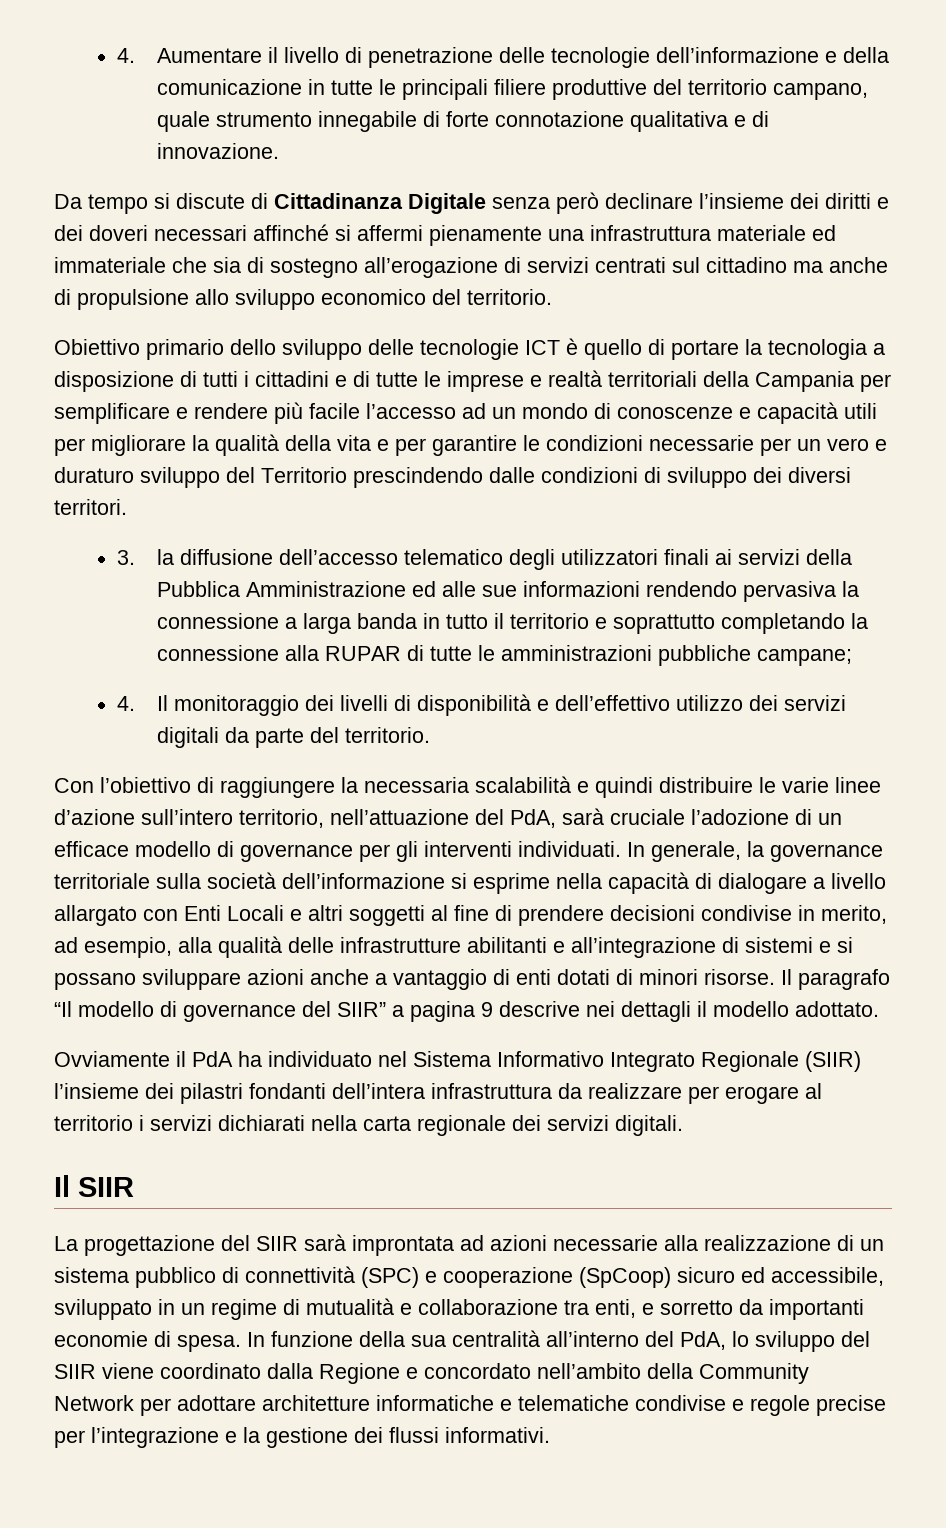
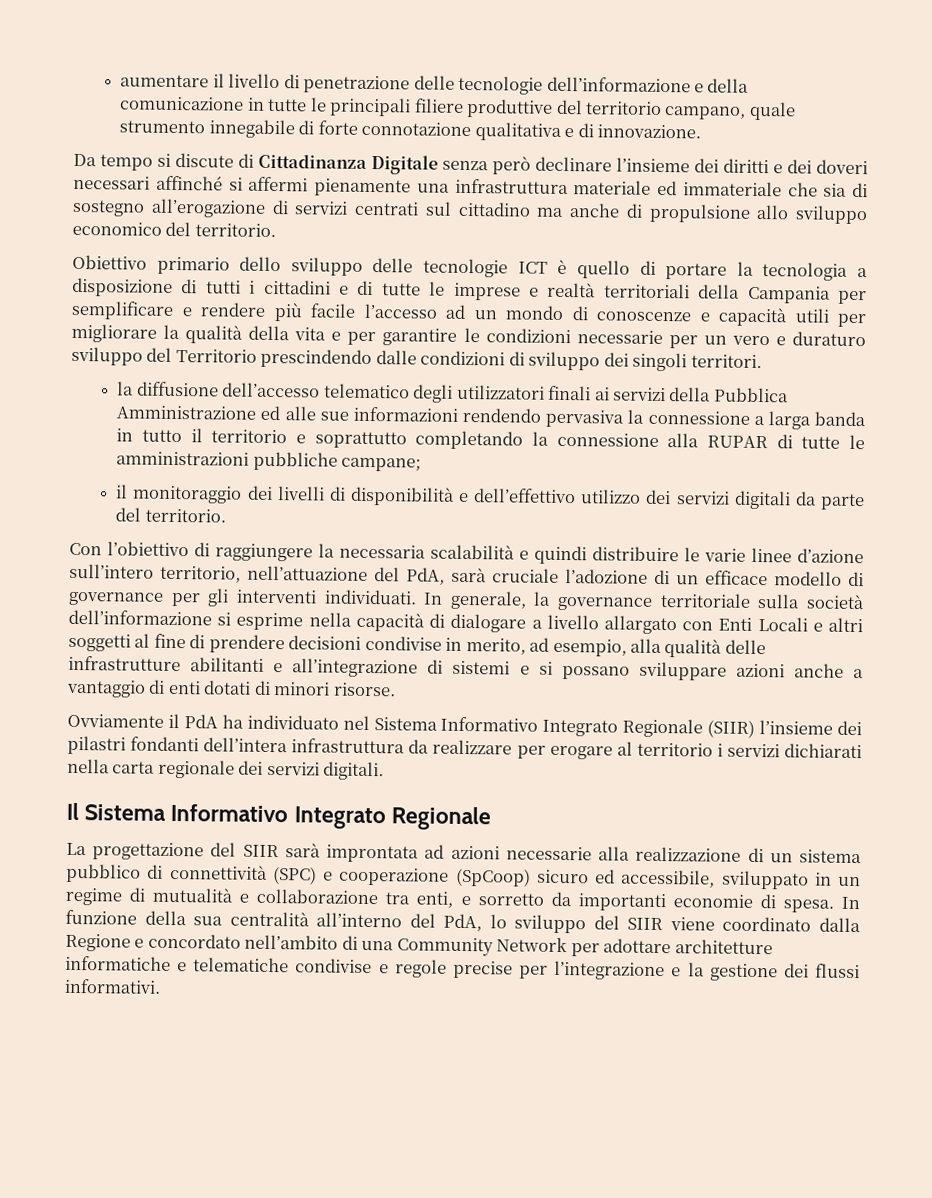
[117,48,263,63] 4. Aumentare -> [120,74,210,88] aumentare
[788,467,851,483] diversi -> [632,352,688,372] singoli
[117,550,136,565] 3. -> (762, 361) none
[117,695,169,711] 4. Il -> [116,484,129,499] il
[781,969,890,990] [54,1001,879,1022] Il paragrafo “Il modello di governance del SIIR” a pagina 9 descrive nei dettagli il modello adottato. -> (396, 689) none
[78,1177,134,1197] SIIR -> [84,803,491,831] Sistema Informativo Integrato Regionale
[647,1363,693,1379] della -> [341,935,395,951] di una

